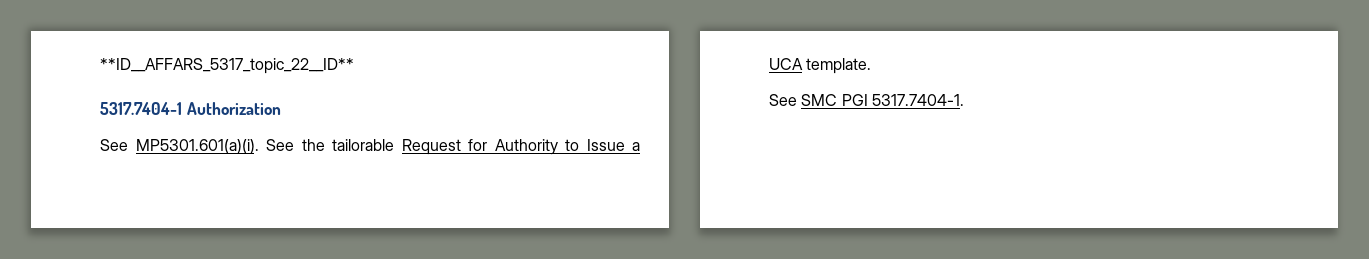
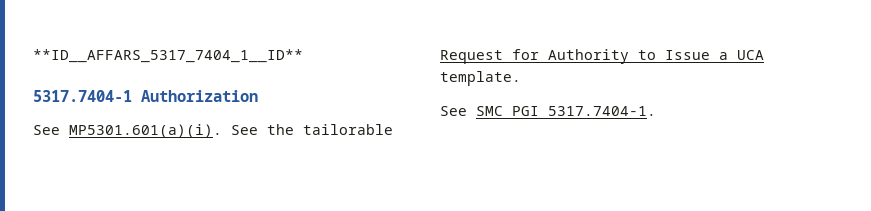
[100,58,354,74] **ID__AFFARS_5317_topic_22__ID** -> [33,49,303,63] **ID__AFFARS_5317_7404_1__ID**

